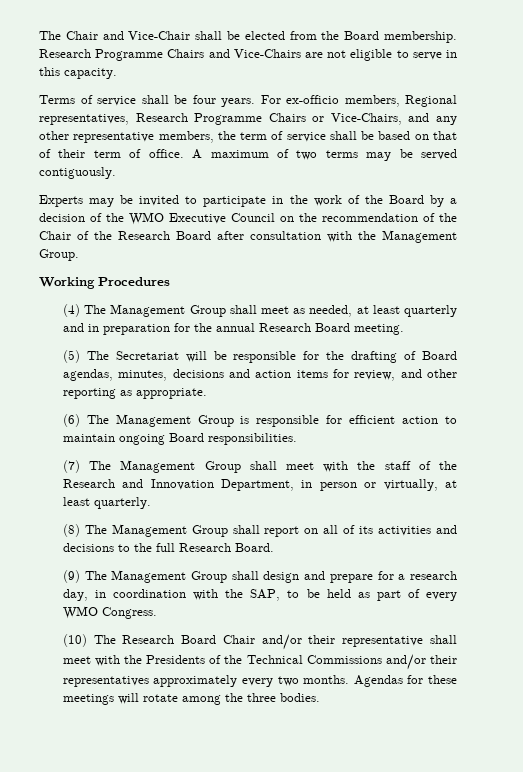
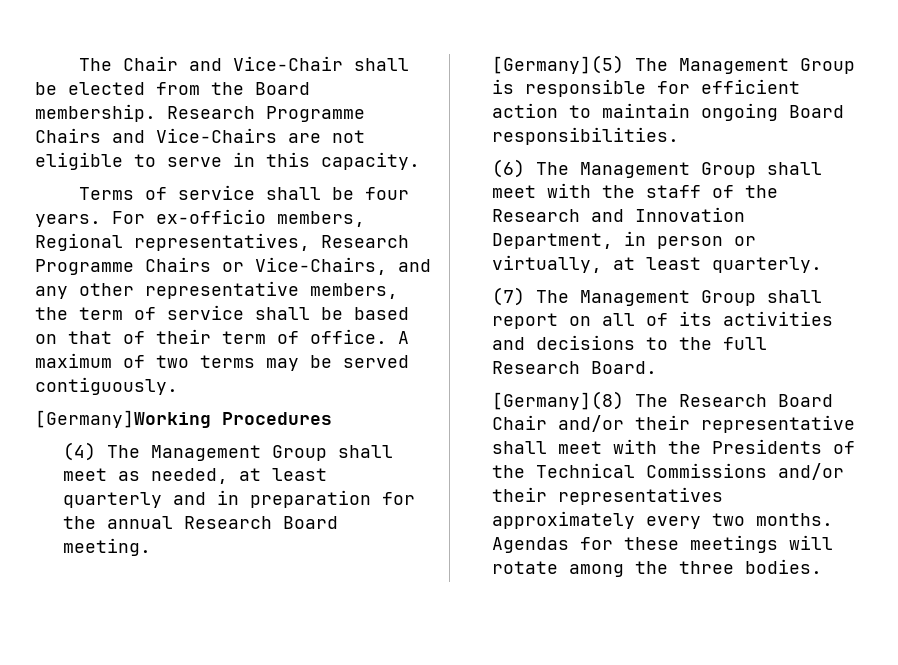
[39,195,458,207] [39,212,457,225] [39,230,457,243] [39,249,79,261] [39,277,95,289] Experts may be invited to participate in the work of the Board by a decision of the WMO Executive Council on the recommendation of the Chair of the Research Board after consultation with the Management Group. // Working -> [35,410,211,428] [Germany]Working
[62,350,458,363] [62,369,457,381] [62,388,207,399] [62,414,80,427] (5) The Secretariat will be responsible for the drafting of Board agendas, minutes, decisions and action items for review, and other reporting as appropriate. // (6) -> [491,55,624,74] [Germany](5)
[62,460,80,473] (7) -> [491,159,525,178] (6)
[62,524,80,537] (8) -> [491,287,525,306] (7)
[62,570,457,583] [62,589,458,601] [62,606,157,619] [62,634,87,647] (9) The Management Group shall design and prepare for a research day, in coordination with the SAP, to be held as part of every WMO Congress. // (10) -> [491,391,624,410] [Germany](8)

